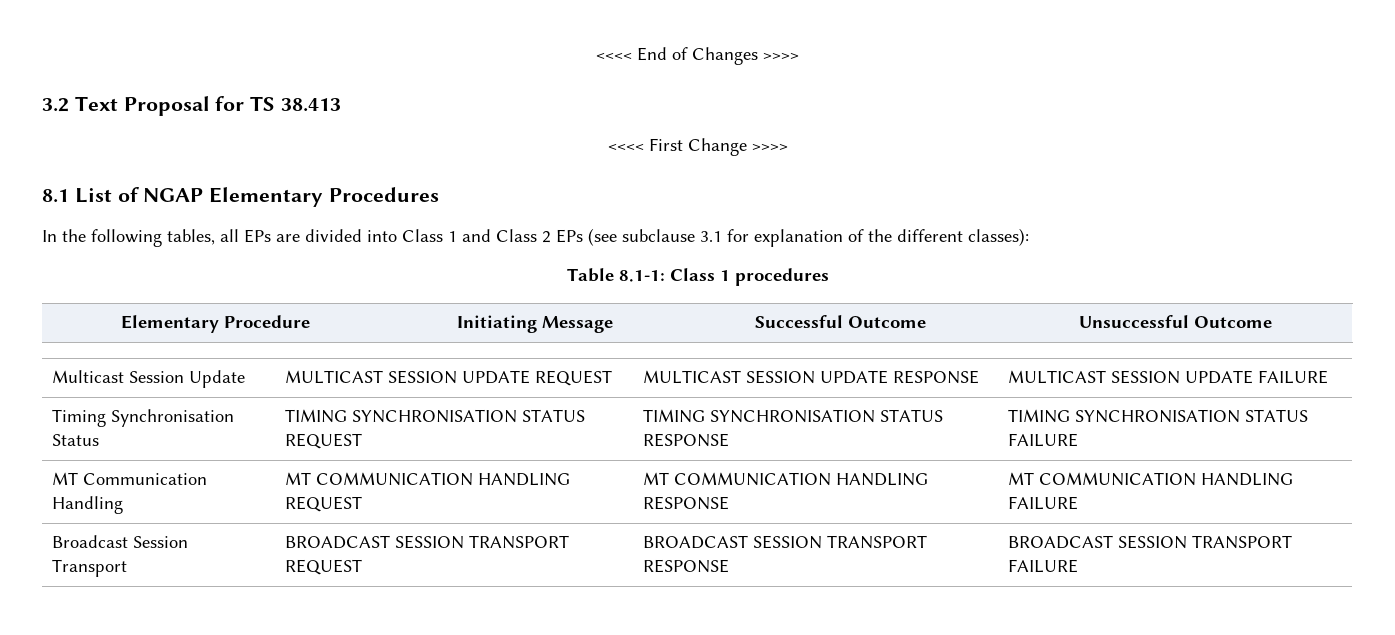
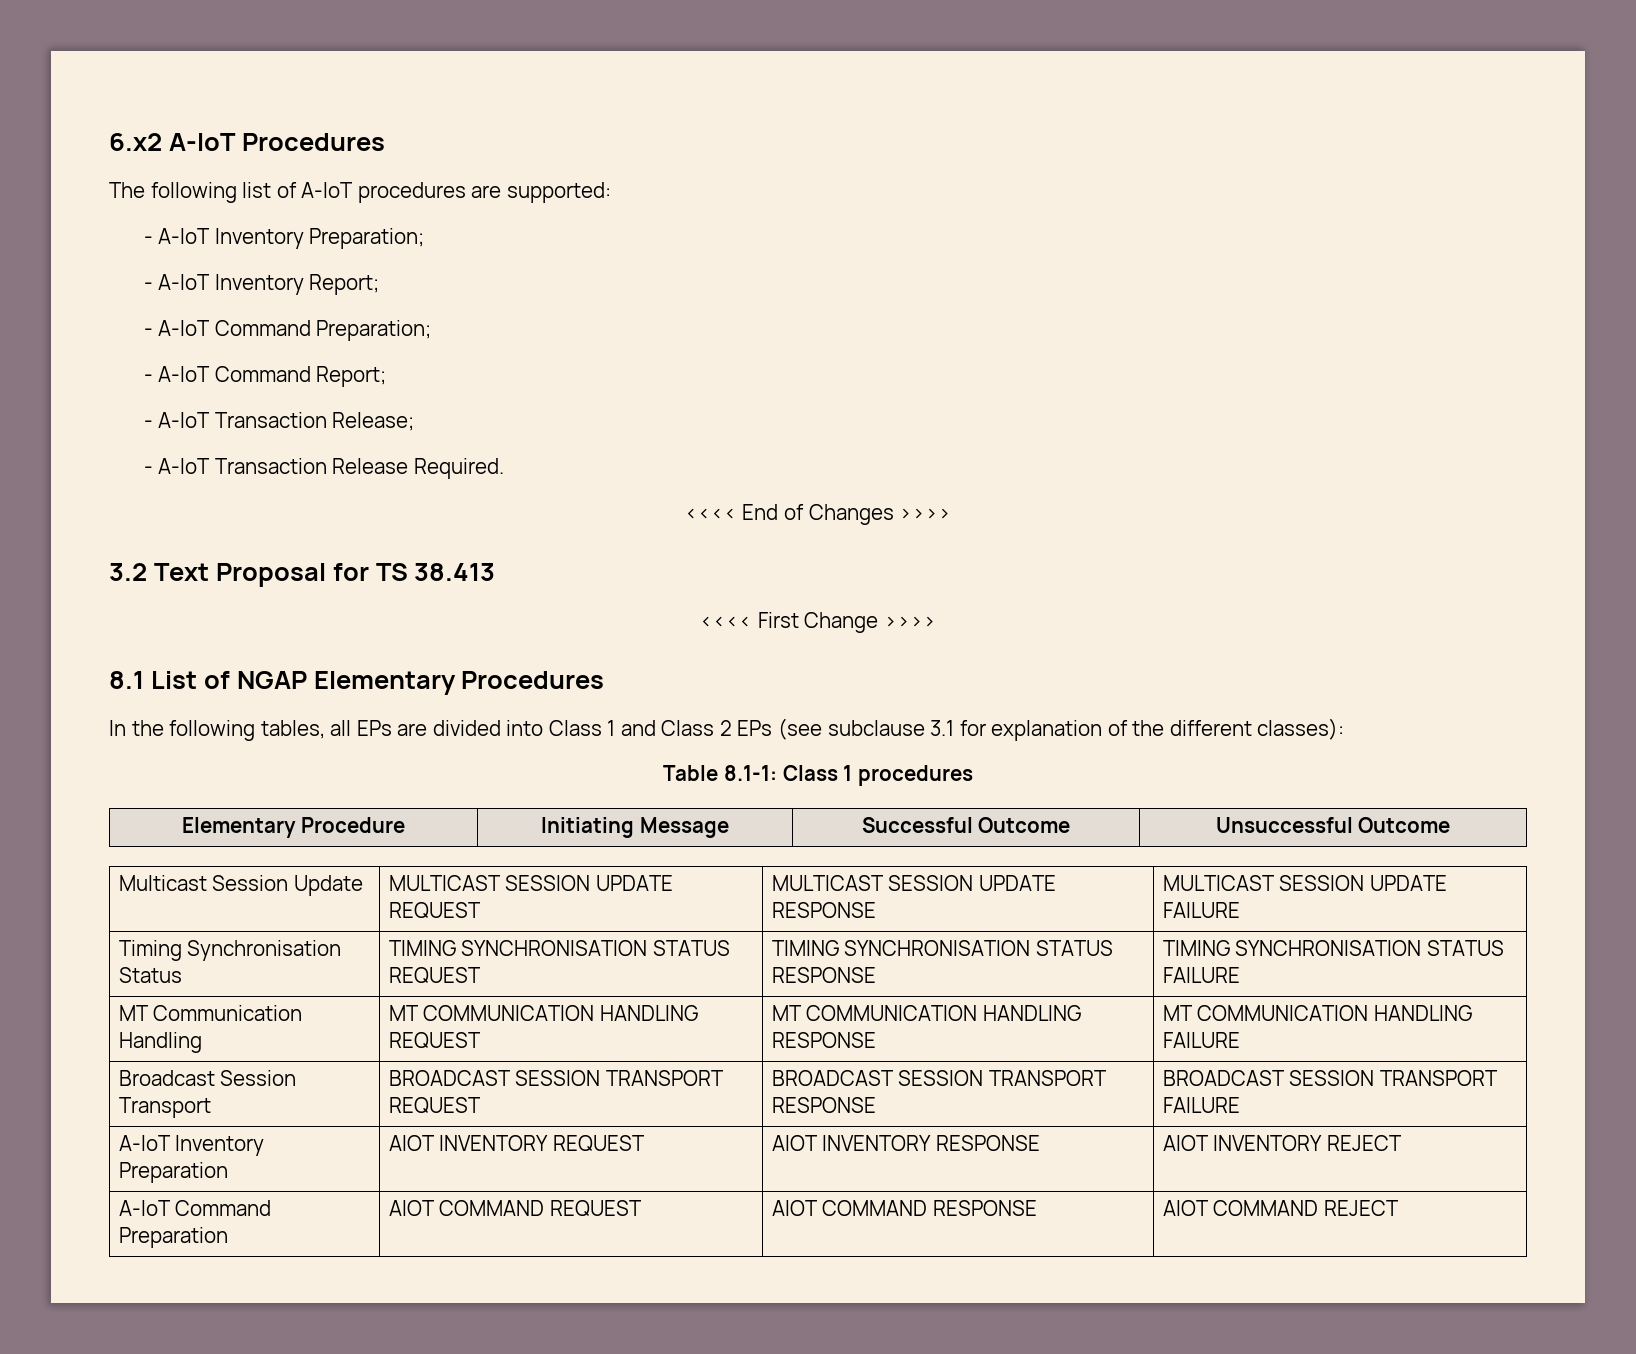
(596, 56) none -> [109,133,385,151] [109,182,611,203] [143,228,425,249] [143,274,380,295] [143,320,432,341] [143,366,387,387] [143,412,415,431] [143,458,504,479] 6.x2 A-IoT Procedures // The following list of A-IoT procedures are supported: // - A-IoT Inventory Preparation; // - A-IoT Inventory Report; // - A-IoT Command Preparation; // - A-IoT Command Report; // - A-IoT Transaction Release; // - A-IoT Transaction Release Required. //
(1079, 566) none -> [118,1135,265,1156] [118,1162,228,1183] [388,1135,645,1151] [771,1135,1040,1151] [1162,1135,1402,1151] [118,1200,272,1216] [118,1227,228,1248] [388,1200,642,1216] [771,1200,1037,1216] [1162,1200,1399,1216] // A-IoT Inventory Preparation | AIOT INVENTORY REQUEST | AIOT INVENTORY RESPONSE | AIOT INVENTORY REJECT // A-IoT Command Preparation | AIOT COMMAND REQUEST | AIOT COMMAND RESPONSE | AIOT COMMAND REJECT

